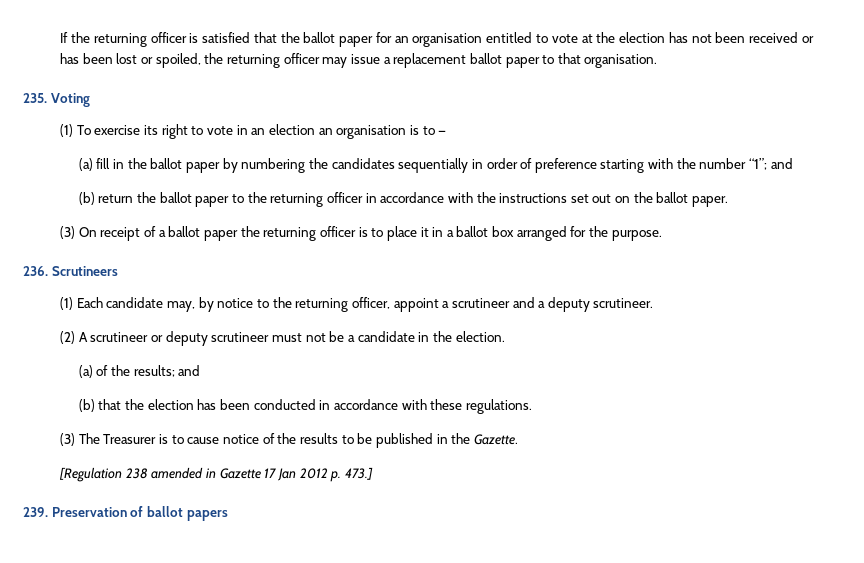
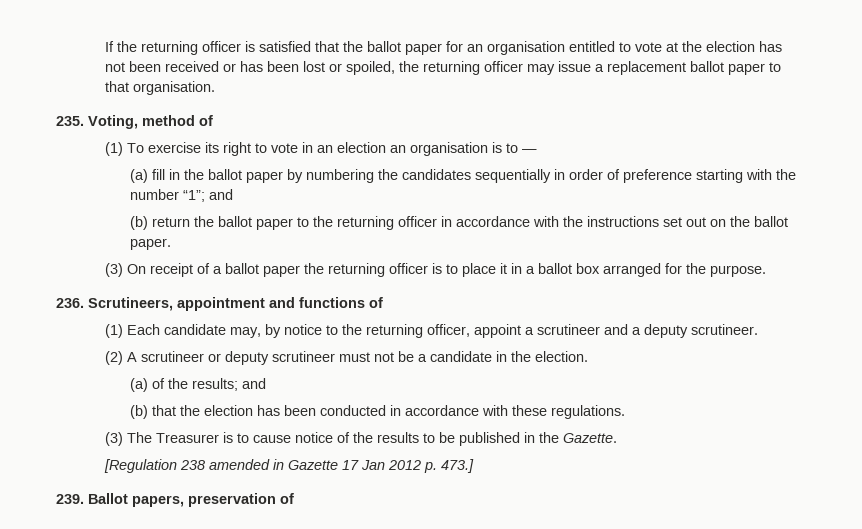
[50,93,90,107] Voting -> [88,115,213,129] Voting, method of
[51,266,118,276] Scrutineers -> [88,297,383,311] Scrutineers, appointment and functions of
[51,506,228,521] Preservation of ballot papers -> [88,493,294,507] Ballot papers, preservation of

